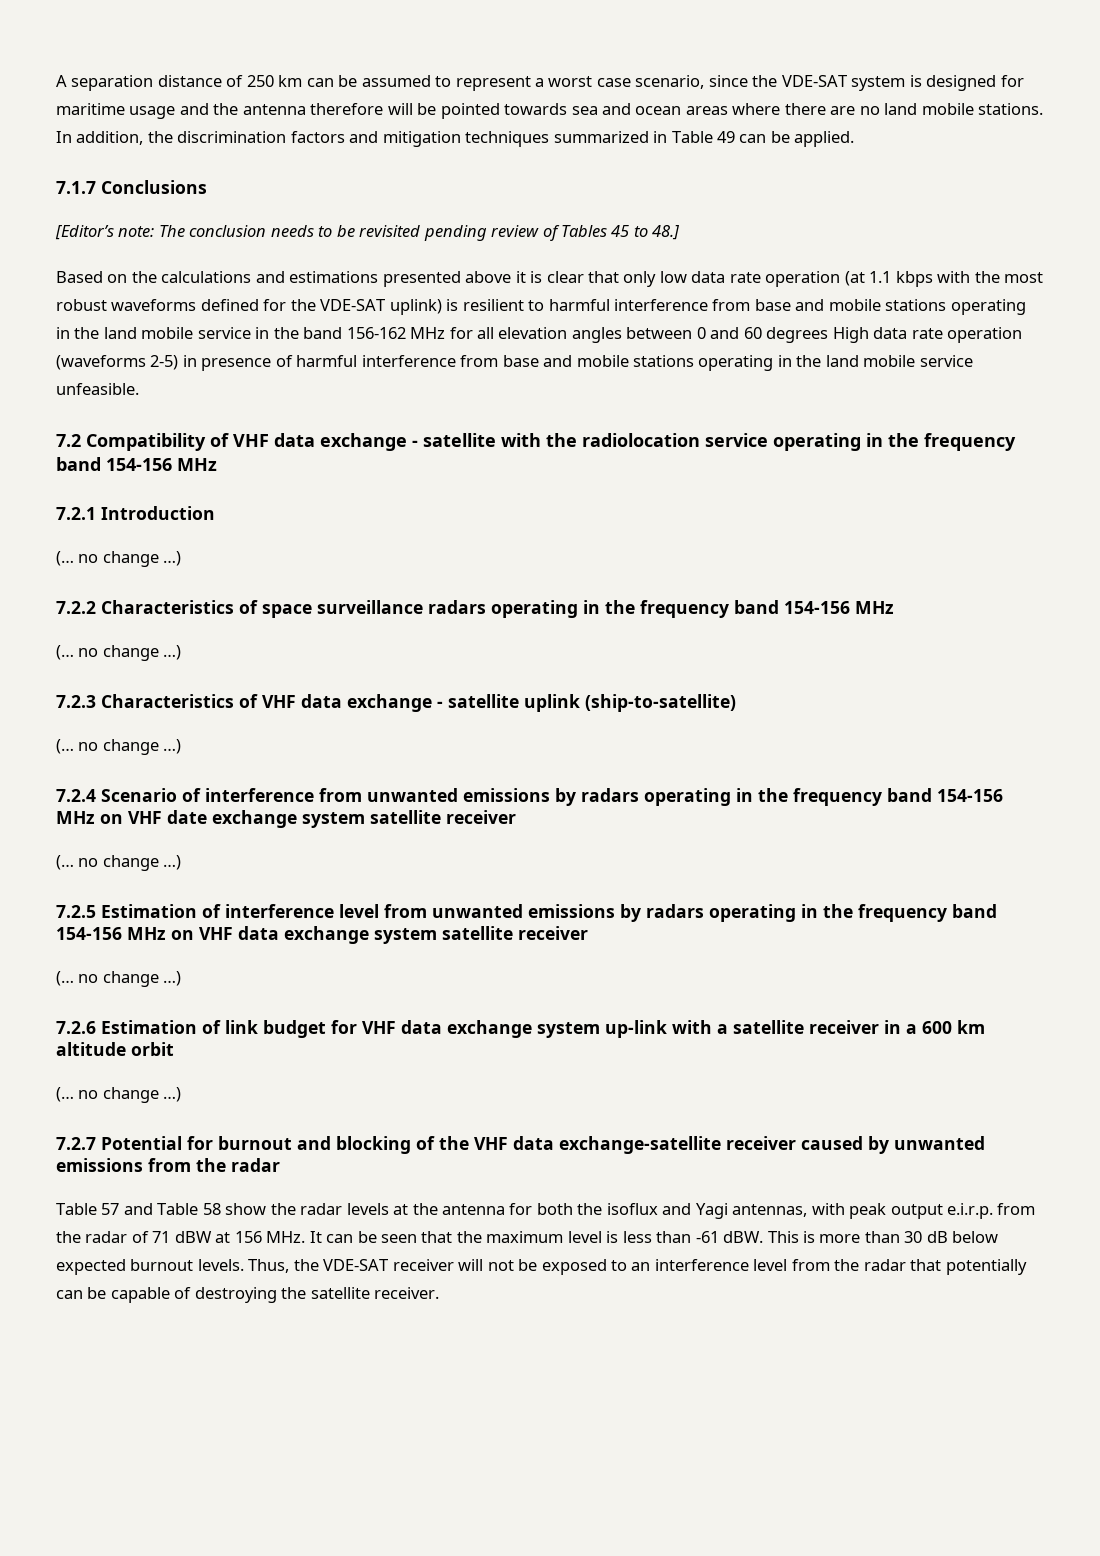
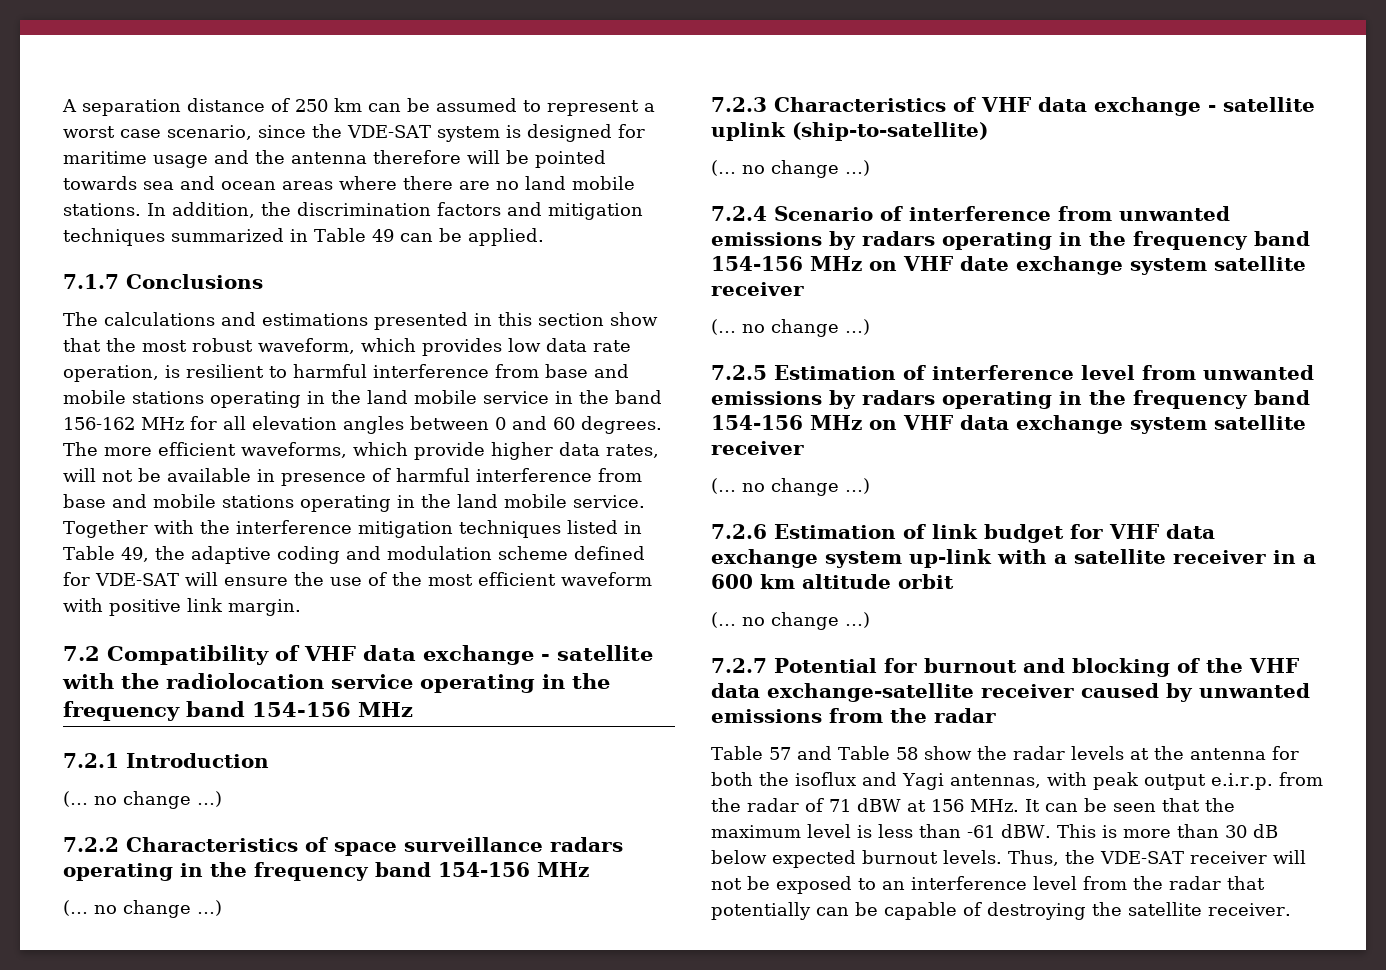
[55,225,681,241] [56,271,1044,287] [56,299,442,315] [Editor’s note: The conclusion needs to be revisited pending review of Tables 45 to 48.] // Based on the calculations and estimations presented above it is clear that only low data rate operation (at 1.1 kbps with the most robust waveforms defined for the VDE-SAT uplink) -> [63,312,658,330] [63,338,631,356] [63,365,159,382] The calculations and estimations presented in this section show that the most robust waveform, which provides low data rate operation,
[766,327,1023,343] [56,355,179,370] degrees High data rate operation (waveforms 2-5) -> [581,416,662,434] [63,442,659,460] [63,468,251,482] degrees. The more efficient waveforms, which provide higher data rates, will not be available
[919,355,973,367] [56,383,139,395] service unfeasible. -> [573,495,645,508] [63,520,642,538] [63,546,645,564] [63,572,652,586] [63,598,301,616] service. Together with the interference mitigation techniques listed in Table 49, the adaptive coding and modulation scheme defined for VDE-SAT will ensure the use of the most efficient waveform with positive link margin.

